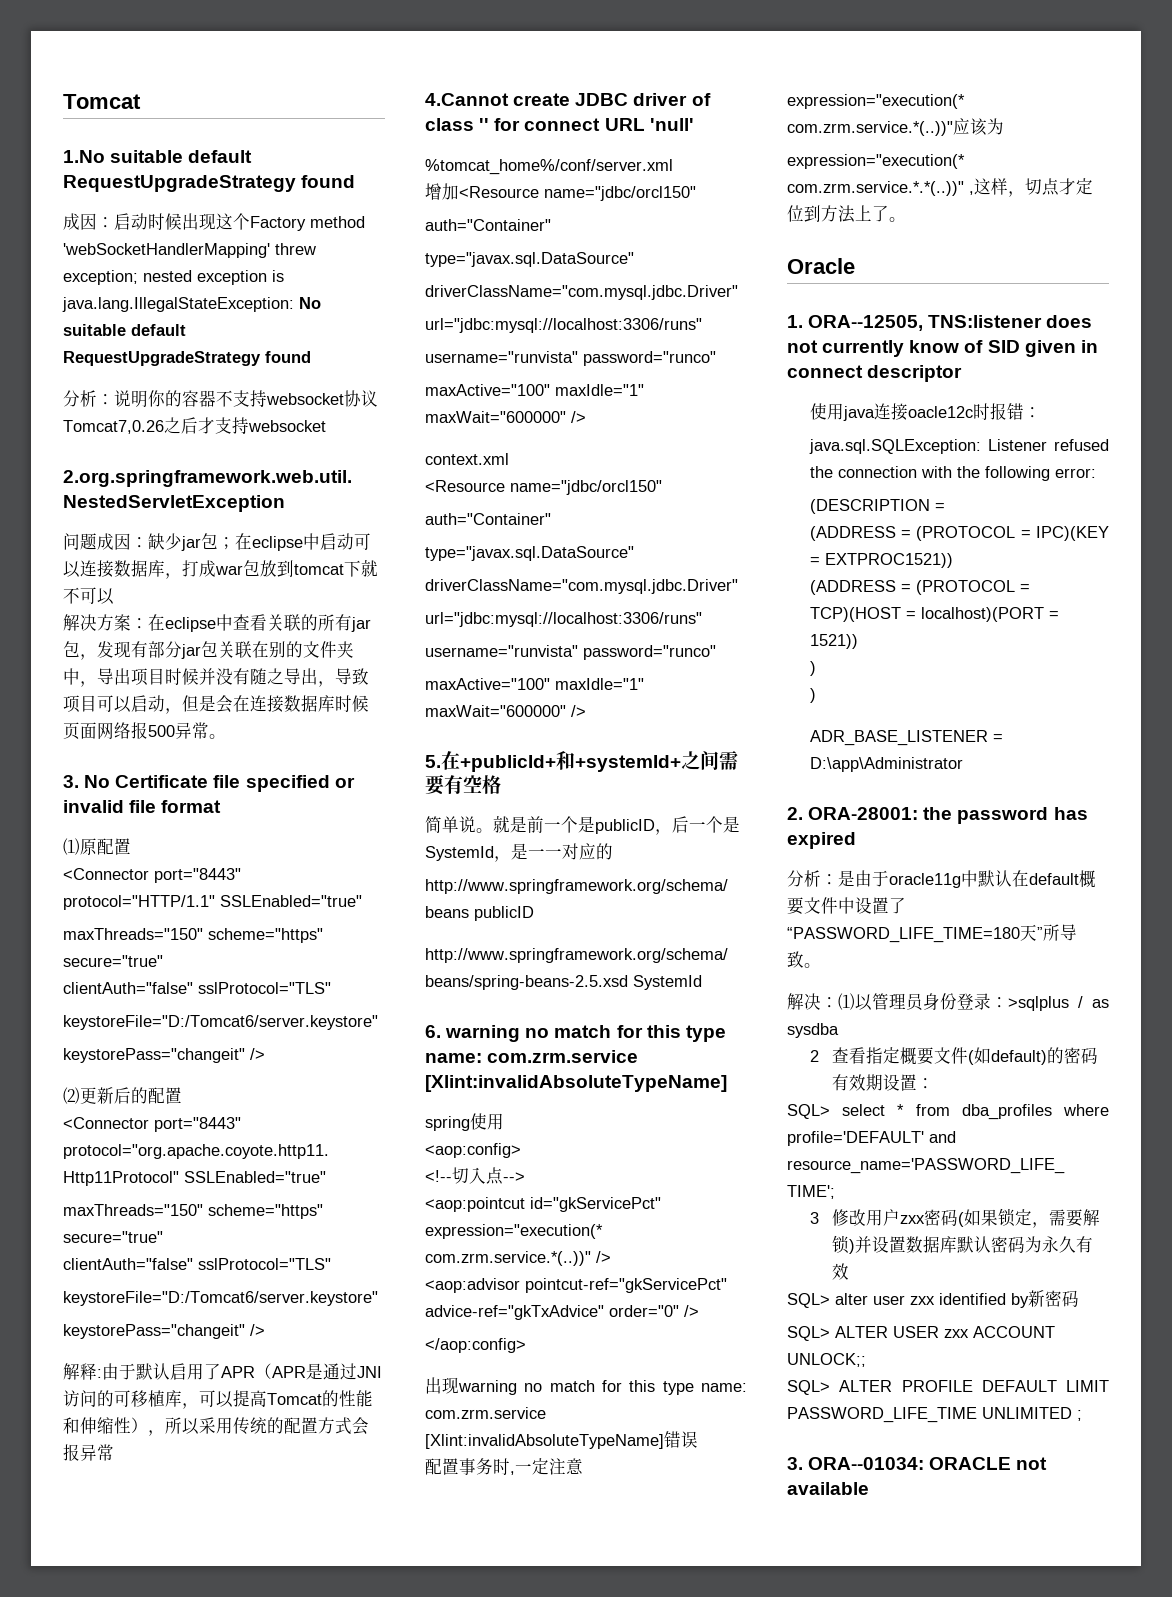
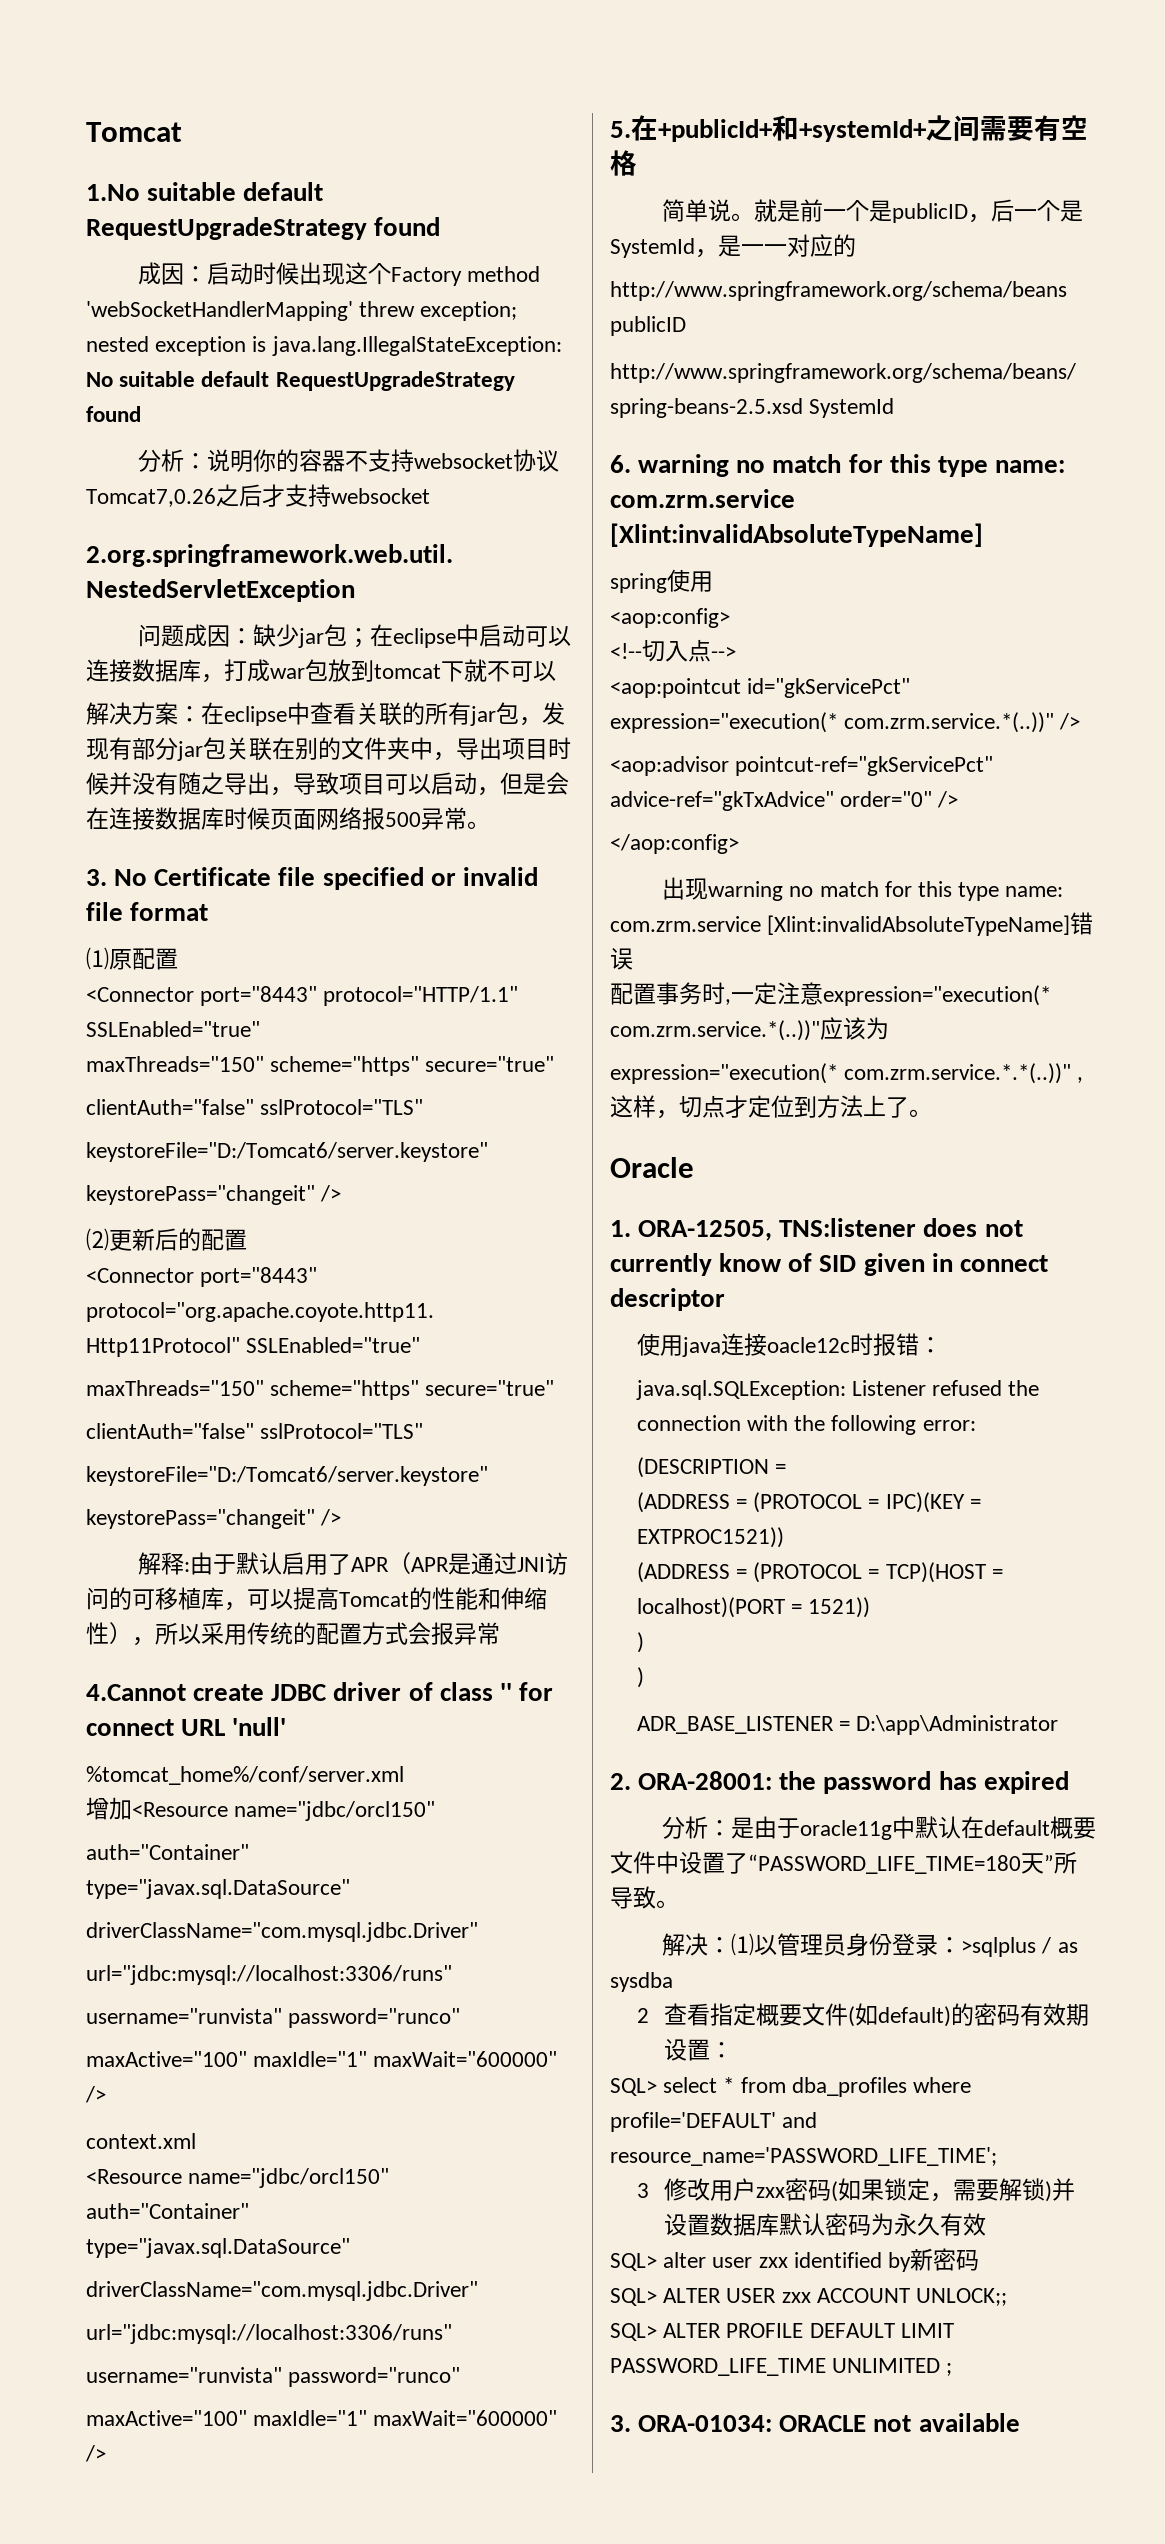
[808,315,924,331] ORA--12505, -> [638,1220,773,1241] ORA-12505,
[808,1457,925,1470] ORA--01034: -> [638,2415,773,2432] ORA-01034:

